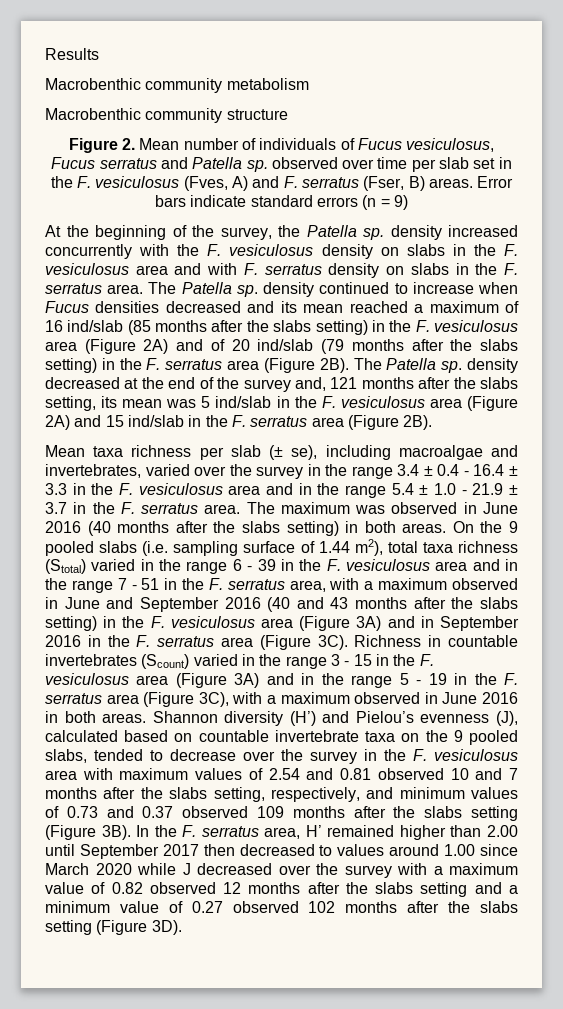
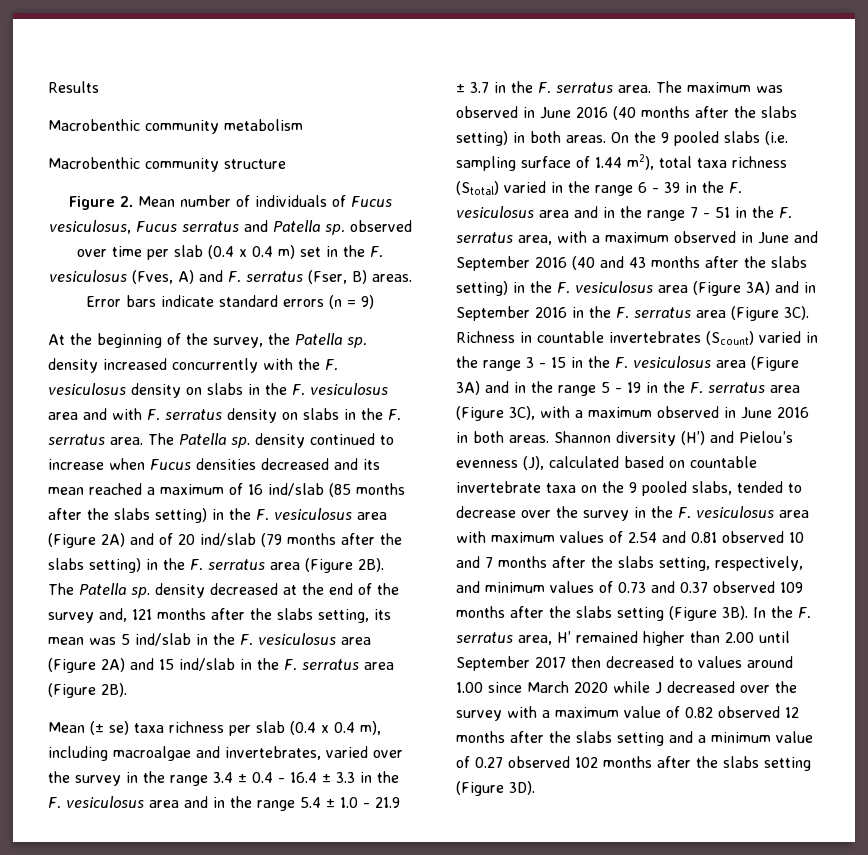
(470, 163) none -> [208,245,296,259] (0.4 x 0.4 m)
(85, 451) none -> [90,721,129,735] (± se)
[269,445,318,460] (± se), -> [290,721,381,735] (0.4 x 0.4 m),

